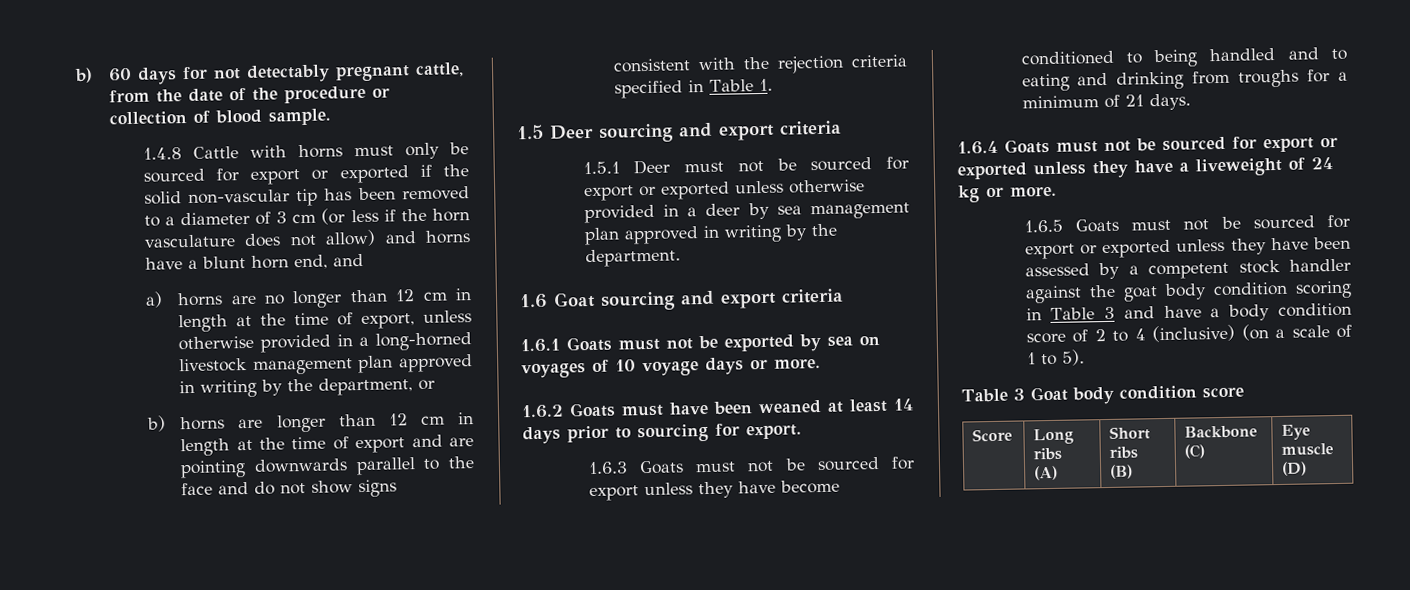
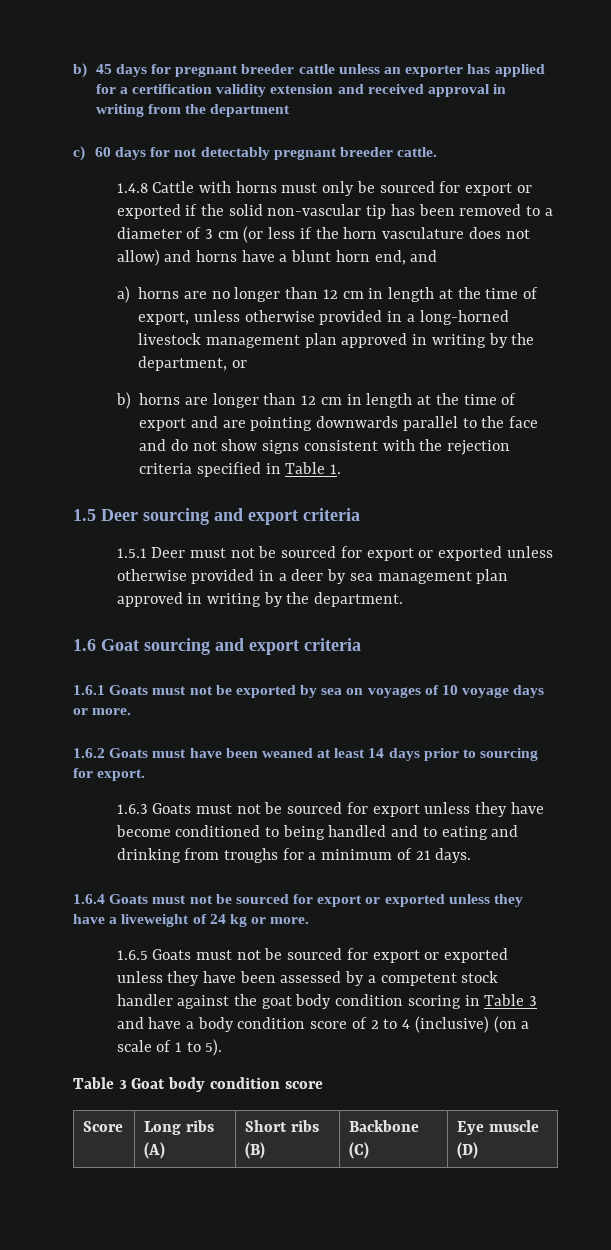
[74,67,93,83] b) -> [73,63,545,78] [95,84,507,97] [95,104,291,117] [73,146,85,161] b) 45 days for pregnant breeder cattle unless an exporter has applied for a certification validity extension and received approval in writing from the department // c)
[414,62,464,78] [108,85,390,104] [108,108,331,126] cattle, from the date of the procedure or collection of blood sample. -> [339,147,438,157] breeder cattle.

